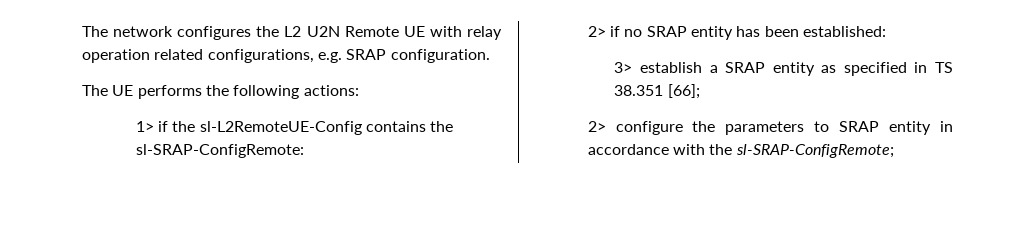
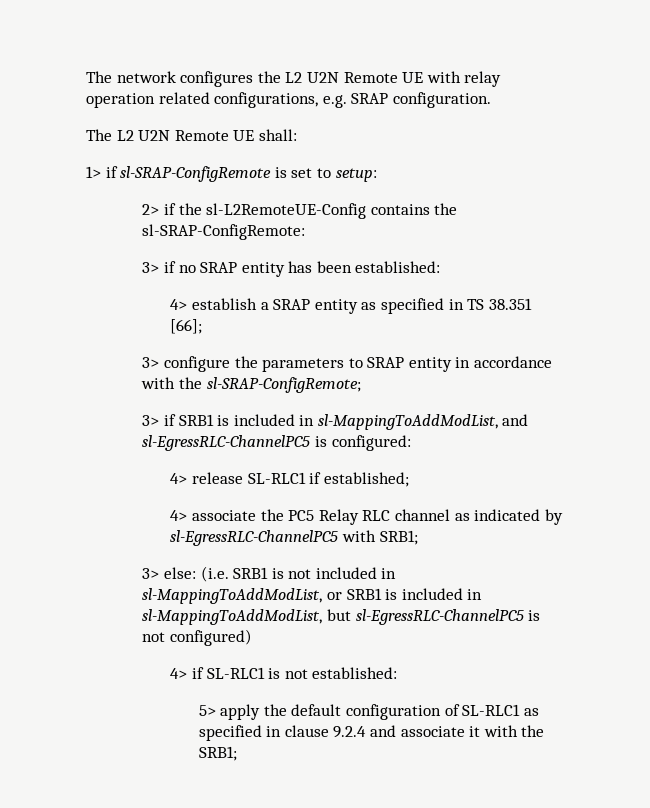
[112,85,359,99] [135,121,154,132] UE performs the following actions: // 1> -> [116,129,297,141] [86,166,377,182] [142,204,160,215] L2 U2N Remote UE shall: // 1> if sl-SRAP-ConfigRemote is set to setup: // 2>
[587,26,606,37] 2> -> [142,262,160,273] 3>
[614,62,633,73] 3> -> [170,299,188,310] 4>
[587,121,606,132] 2> -> [142,357,160,368] 3>
(894, 151) none -> [142,414,529,430] [142,435,411,451] [170,472,409,487] [170,509,563,525] [170,530,418,546] [142,566,397,582] [142,588,483,604] [142,609,541,625] [142,629,252,646] [170,667,398,679] [198,704,539,720] [198,725,545,741] [198,746,237,761] // 3> if SRB1 is included in sl-MappingToAddModList, and sl-EgressRLC-ChannelPC5 is configured: // 4> release SL-RLC1 if established; // 4> associate the PC5 Relay RLC channel as indicated by sl-EgressRLC-ChannelPC5 with SRB1; // 3> else: (i.e. SRB1 is not included in sl-MappingToAddModList, or SRB1 is included in sl-MappingToAddModList, but sl-EgressRLC-ChannelPC5 is not configured) // 4> if SL-RLC1 is not established: // 5> apply the default configuration of SL-RLC1 as specified in clause 9.2.4 and associate it with the SRB1;

